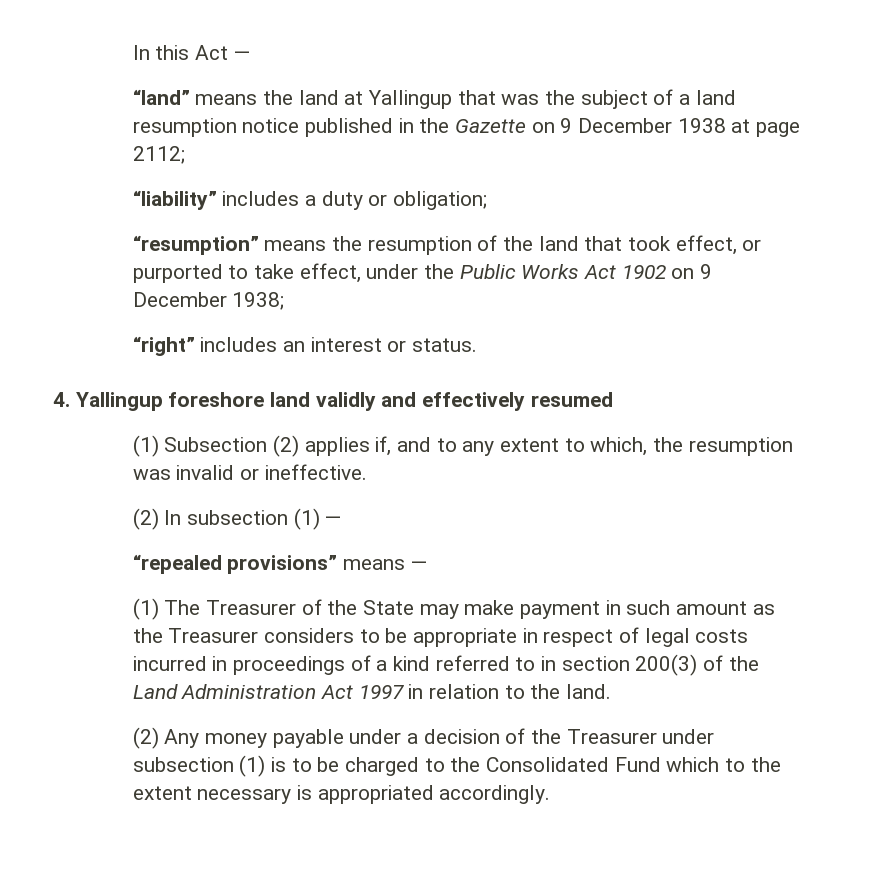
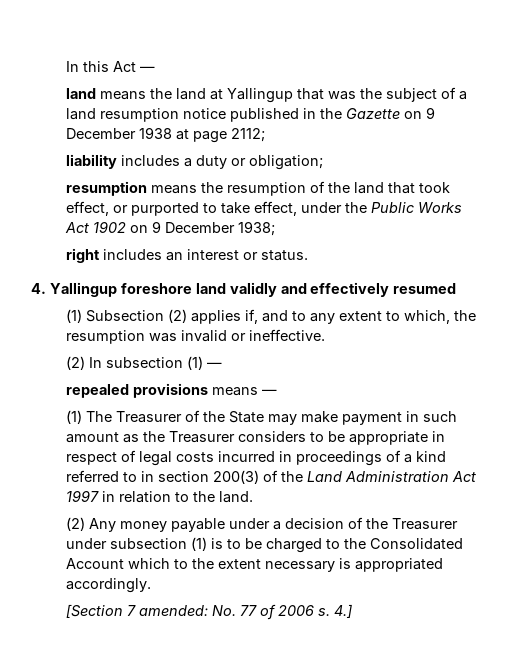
[132,89,190,105] “land” -> [65,88,96,99] land
[132,190,217,210] “liability” -> [65,154,117,169] liability
[132,235,259,255] “resumption” -> [65,181,147,196] resumption
[132,336,195,356] “right” -> [65,248,100,263] right
[132,554,338,574] “repealed provisions” -> [65,383,208,398] repealed provisions
[614,757,661,772] Fund -> [65,558,124,569] Account
(551, 794) none -> [65,604,352,620] // [Section 7 amended: No. 77 of 2006 s. 4.]

